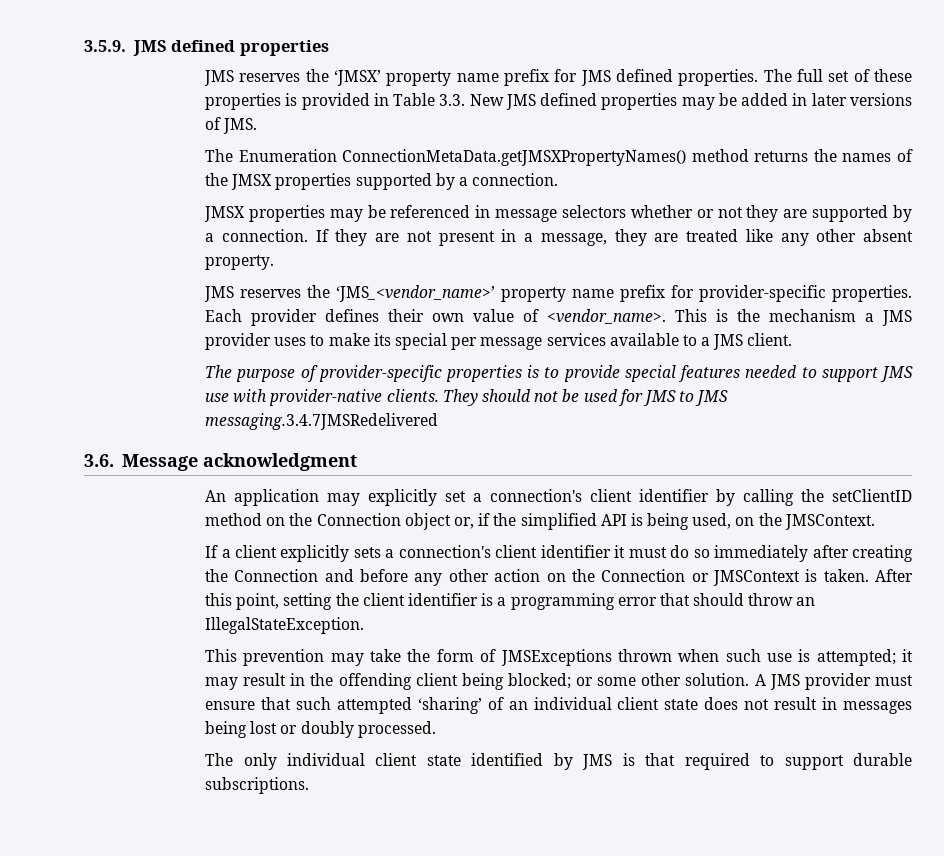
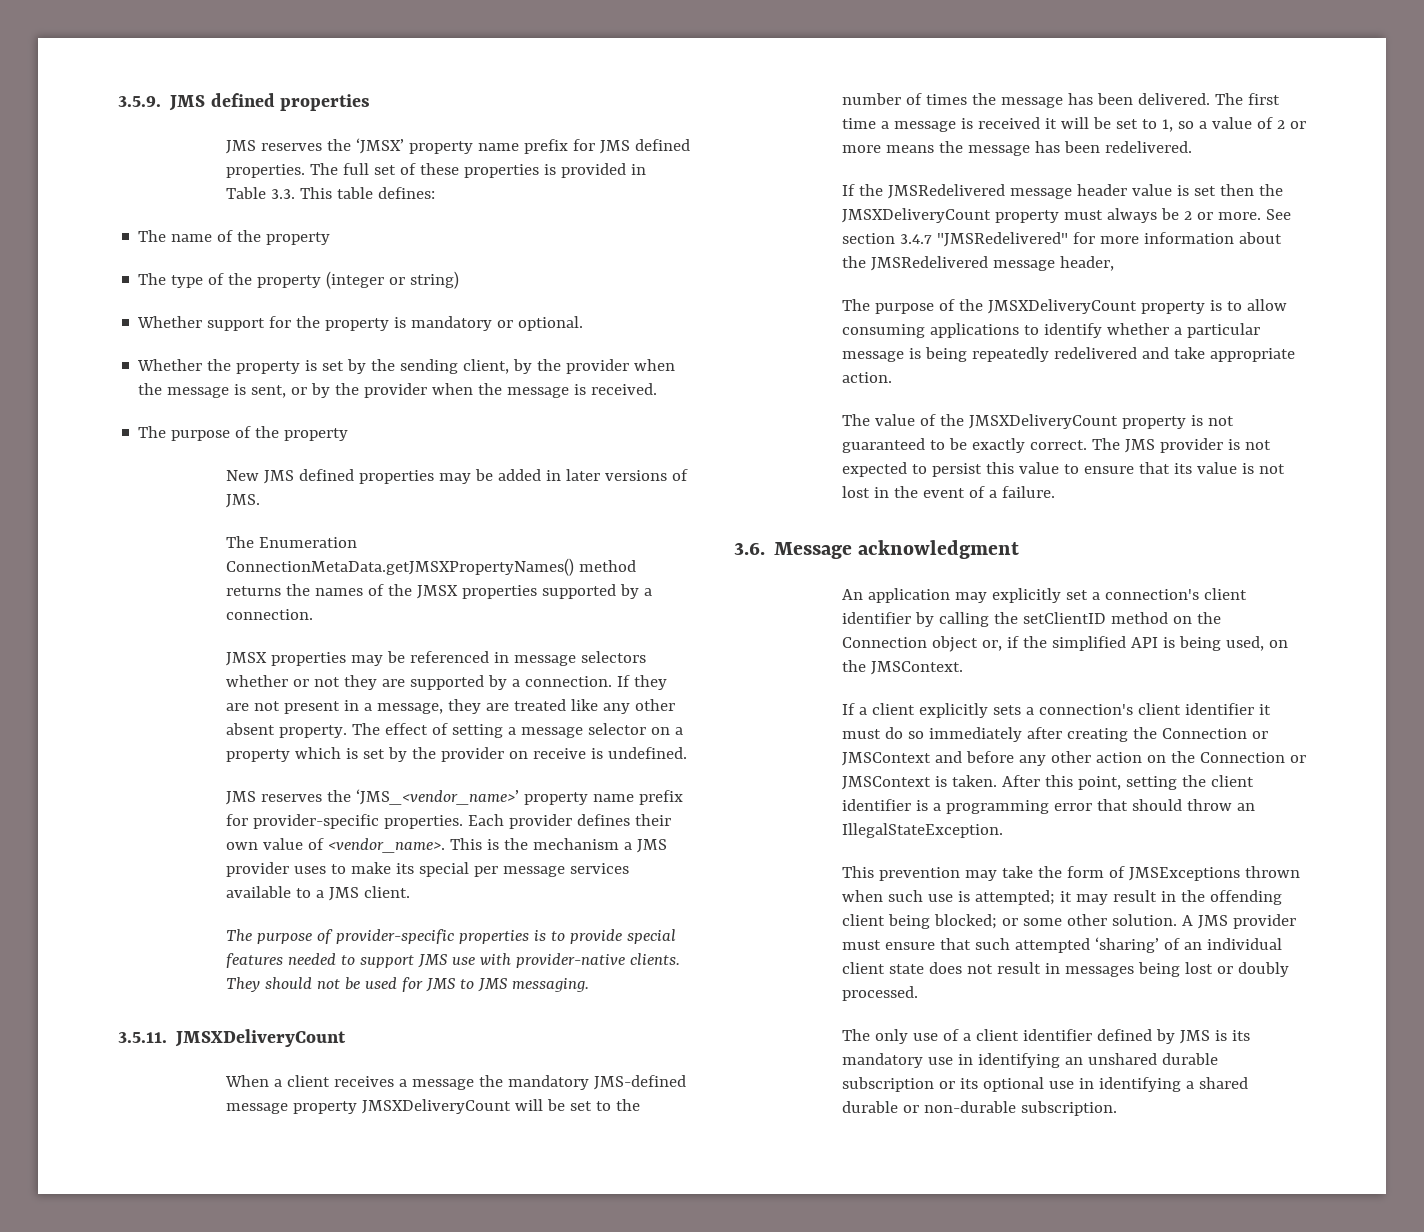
(466, 100) none -> [299,187,435,199] [138,230,331,245] [138,271,460,289] [137,316,584,331] [137,359,676,374] [138,383,658,398] [138,426,349,441] This table defines: // The name of the property // The type of the property (integer or string) // Whether support for the property is mandatory or optional. // Whether the property is set by the sending client, by the provider when the message is sent, or by the provider when the message is received. // The purpose of the property //
(275, 262) none -> [351,723,683,738] [225,747,687,762] The effect of setting a message selector on a property which is set by the provider on receive is undefined.
[205,413,439,430] messaging.3.4.7JMSRedelivered -> [511,978,589,992] [118,1029,347,1047] [224,1075,686,1090] [225,1099,640,1114] [841,93,1280,108] [841,117,1306,132] [841,141,1192,156] [841,184,1283,199] [841,208,1291,223] [841,232,1282,247] [841,256,1114,271] [841,299,1287,314] [841,323,1260,338] [841,347,1295,362] [841,372,892,383] [841,414,1234,429] [841,438,1271,453] [841,462,1285,477] [841,486,1055,498] messaging. // 3.5.11. JMSXDeliveryCount // When a client receives a message the mandatory JMS-defined message property JMSXDeliveryCount will be set to the number of times the message has been delivered. The first time a message is received it will be set to 1, so a value of 2 or more means the message has been redelivered. // If the JMSRedelivered message header value is set then the JMSXDeliveryCount property must always be 2 or more. See section 3.4.7 "JMSRedelivered" for more information about the JMSRedelivered message header, // The purpose of the JMSXDeliveryCount property is to allow consuming applications to identify whether a particular message is being repeatedly redelivered and take appropriate action. // The value of the JMSXDeliveryCount property is not guaranteed to be exactly correct. The JMS provider is not expected to persist this value to ensure that its value is not lost in the event of a failure.
(319, 575) none -> [1251,731,1268,739] [841,752,931,766] or JMSContext
[286,753,912,770] [205,777,310,794] individual client state identified by JMS is that required to support durable subscriptions. -> [912,1029,1250,1044] [841,1053,1218,1068] [841,1077,1248,1092] [841,1101,1117,1116] use of a client identifier defined by JMS is its mandatory use in identifying an unshared durable subscription or its optional use in identifying a shared durable or non-durable subscription.

